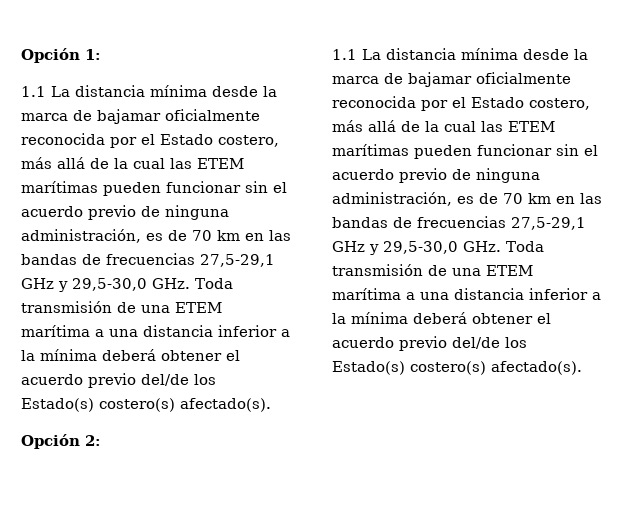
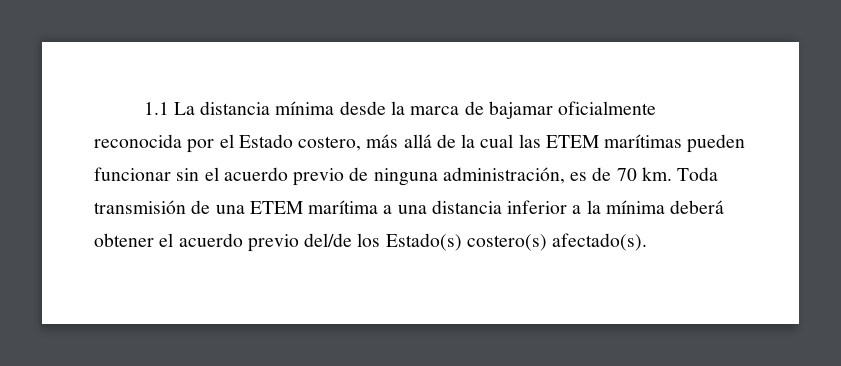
[21,48,101,63] Opción 1: // -> (143, 108) none
[217,230,291,241] [21,253,275,267] [21,278,190,292] km en las bandas de frecuencias 27,5-29,1 GHz y 29,5-30,0 GHz. -> [641,167,672,181] km.
[21,434,101,449] [332,48,588,60] [332,72,571,87] [332,96,590,111] [332,120,555,132] [332,144,598,159] [332,168,540,183] [332,192,602,206] [332,216,586,230] [332,241,544,255] [332,264,533,276] [332,288,601,300] [332,312,551,324] [332,336,527,351] [332,361,582,375] // Opción 2: // 1.1 La distancia mínima desde la marca de bajamar oficialmente reconocida por el Estado costero, más allá de la cual las ETEM marítimas pueden funcionar sin el acuerdo previo de ninguna administración, es de 70 km en las bandas de frecuencias 27,5-29,1 GHz y 29,5-30,0 GHz. Toda transmisión de una ETEM marítima a una distancia inferior a la mínima deberá obtener el acuerdo previo del/de los Estado(s) costero(s) afectado(s). -> (648, 242) none

